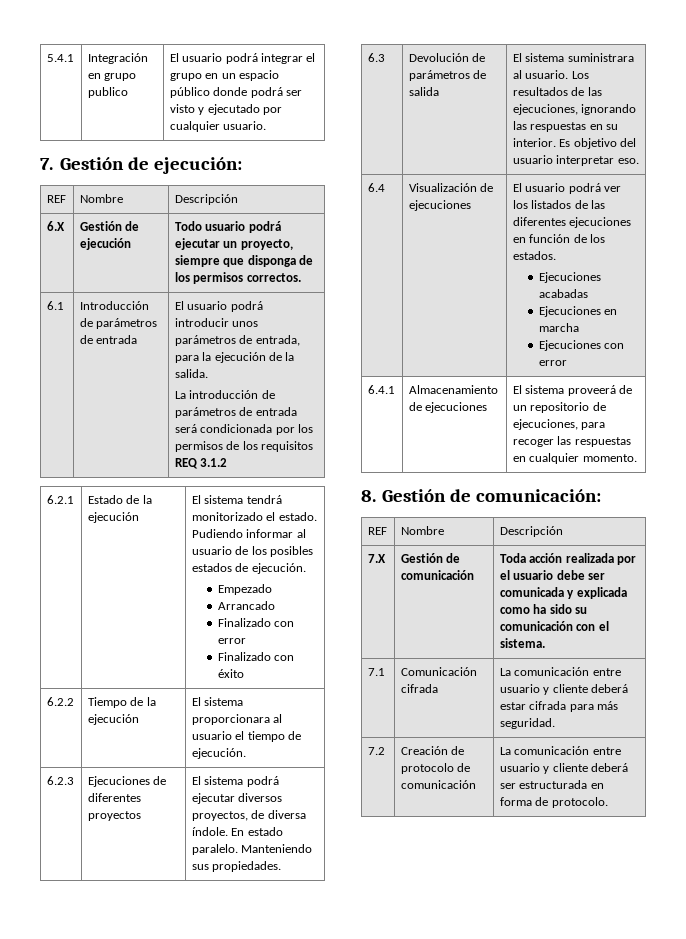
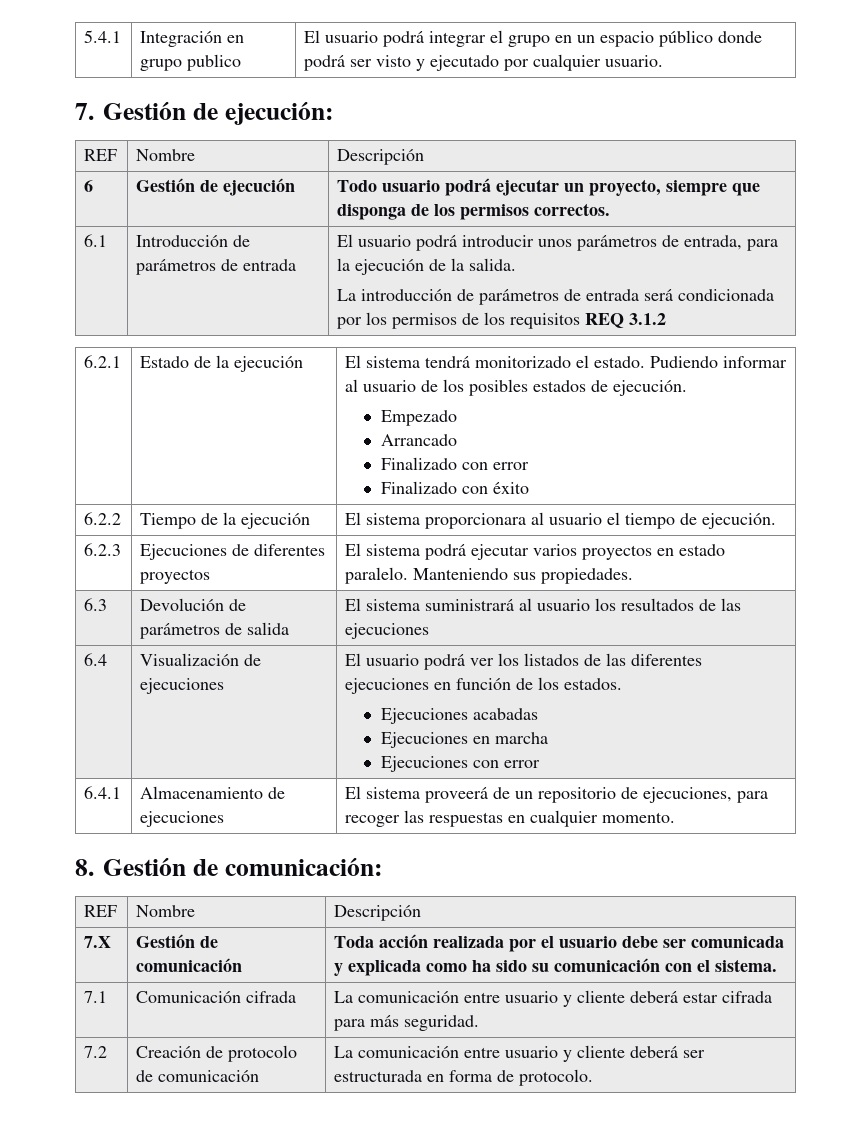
[46,221,65,231] 6.X -> [84,180,94,192] 6
[238,793,283,802] [191,810,306,821] [191,827,245,836] diversos proyectos, de diversa índole. En -> [533,544,675,560] varios proyectos en
[567,53,634,62] [512,70,589,79] [512,87,602,96] [512,104,637,115] [512,121,619,132] [512,138,637,149] [512,155,639,166] suministrara al usuario. Los resultados de las ejecuciones, ignorando las respuestas en su interior. Es objetivo del usuario interpretar eso. -> [425,598,742,611] [345,623,430,639] suministrará al usuario los resultados de las ejecuciones

